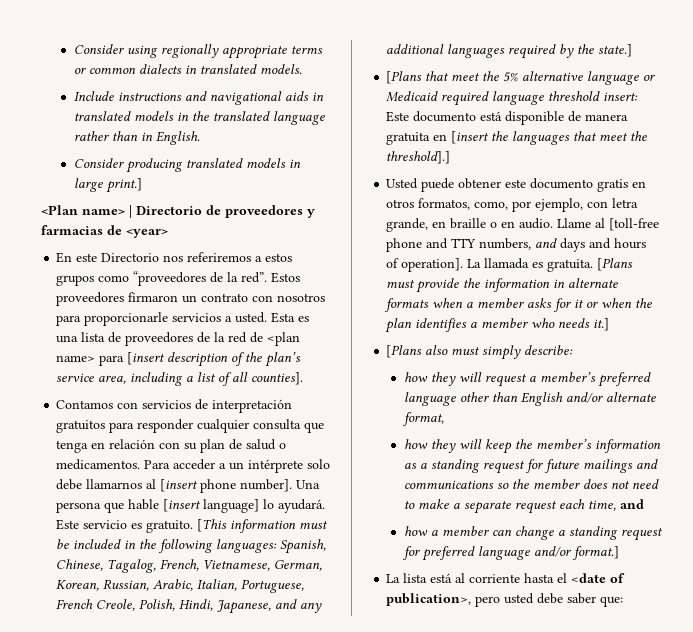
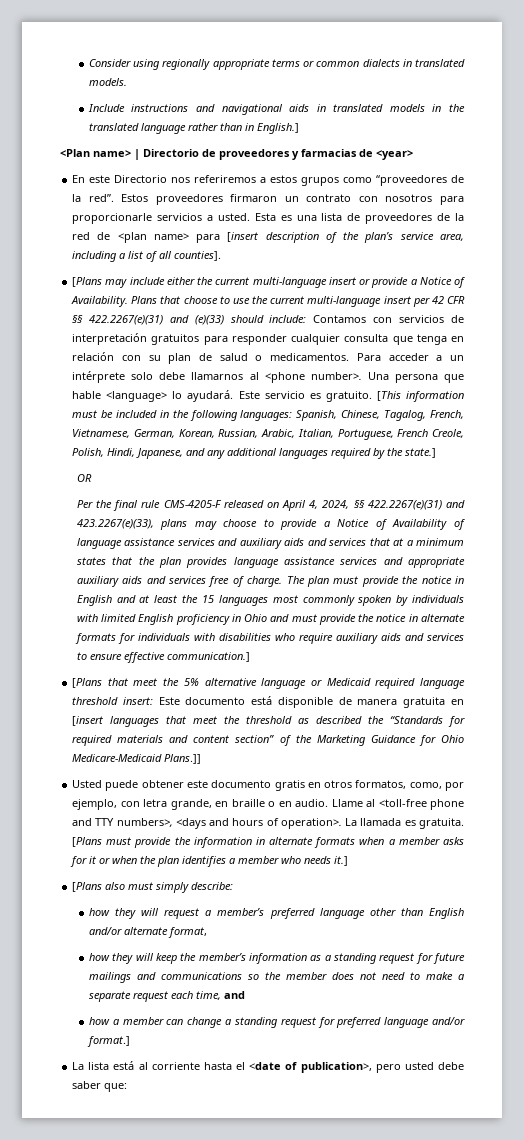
[155,131,200,145] [73,158,301,173] [73,178,142,193] English. // Consider producing translated models in large print.] -> [256,123,299,134] English.]
(304, 378) none -> [72,277,466,288] [71,296,465,307] [72,315,307,325] [Plans may include either the current multi-language insert or provide a Notice of Availability. Plans that choose to use the current multi-language insert per 42 CFR §§ 422.2267(e)(31) and (e)(33) should include:
[160,479,293,493] [insert phone number]. -> [264,372,362,383] <phone number>.
[163,499,260,513] [insert language] -> [106,391,168,402] <language>
(633, 50) none -> [76,474,92,482] [76,500,465,511] [76,519,465,530] [76,538,464,549] [76,557,466,568] [76,576,465,587] [76,595,464,606] [76,614,465,625] [74,633,464,644] [76,652,250,663] // OR // Per the final rule CMS-4205-F released on April 4, 2024, §§ 422.2267(e)(31) and 423.2267(e)(33), plans may choose to provide a Notice of Availability of language assistance services and auxiliary aids and services that at a minimum states that the plan provides language assistance services and appropriate auxiliary aids and services free of charge. The plan must provide the notice in English and at least the 15 languages most commonly spoken by individuals with limited English proficiency in Ohio and must provide the notice in alternate formats for individuals with disabilities who require auxiliary aids and services to ensure effective communication.]
[491,131,509,141] the -> (104, 721) none
[386,151,451,164] threshold].] -> [246,716,466,727] [72,735,464,746] [72,754,202,764] threshold as described the “Standards for required materials and content section” of the Marketing Guidance for Ohio Medicare-Medicaid Plans.]]
[609,218,660,231] [toll-free -> [378,799,427,807] <toll-free
[479,238,586,252] numbers, and days -> [116,818,206,829] numbers>, <days
[401,258,464,272] operation]. -> [280,818,342,829] operation>.

